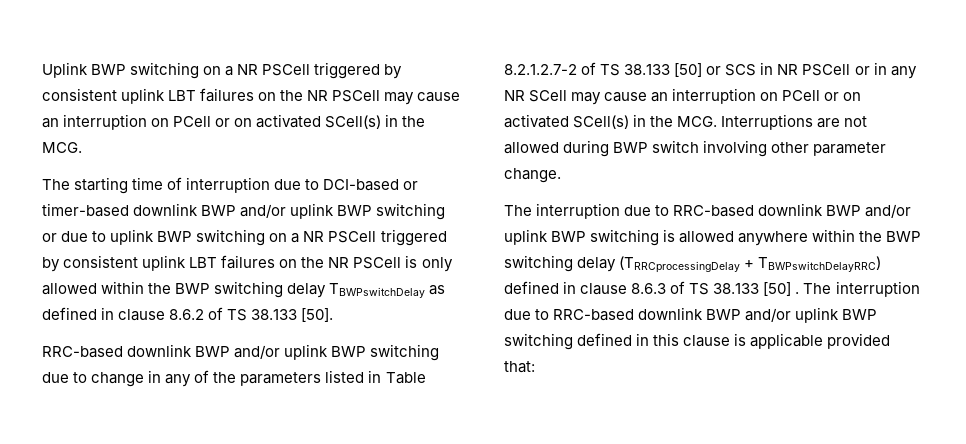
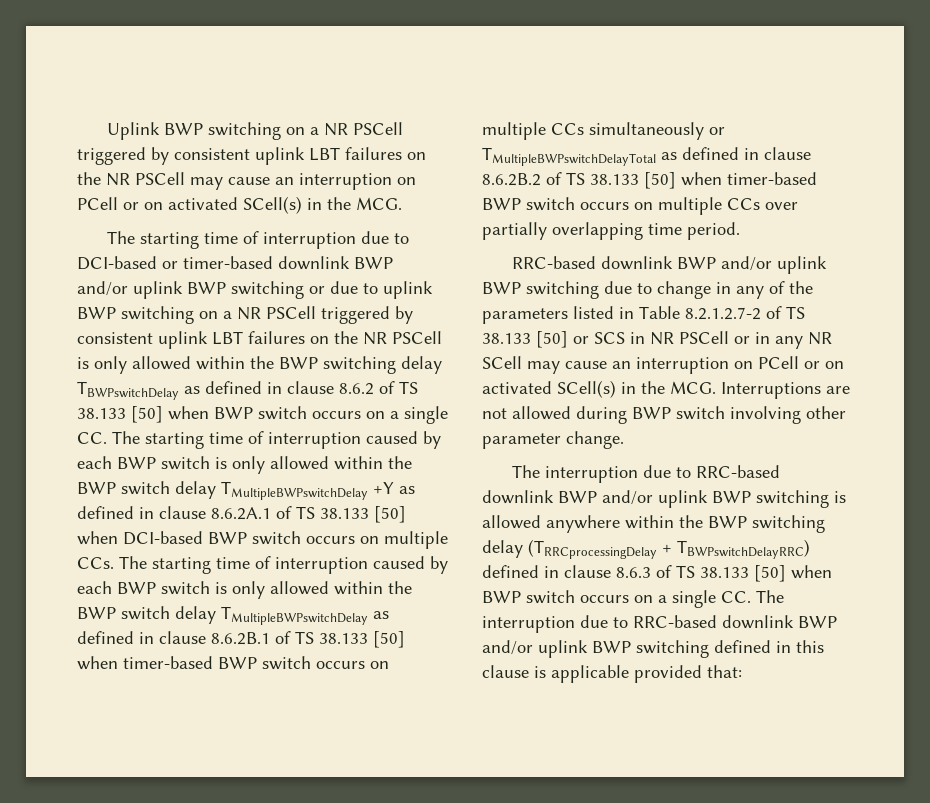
[301,308,334,322] [50]. -> [131,406,448,424] [77,431,441,449] [77,456,412,474] [77,481,415,500] [77,506,406,523] [77,531,448,549] [77,556,448,574] [77,581,412,599] [77,606,389,625] [77,631,405,648] [77,656,389,670] [482,122,725,140] [482,147,811,166] [482,172,817,189] [482,197,798,215] [482,222,740,240] [50] when BWP switch occurs on a single CC. The starting time of interruption caused by each BWP switch is only allowed within the BWP switch delay TMultipleBWPswitchDelay +Y as defined in clause 8.6.2A.1 of TS 38.133 [50] when DCI-based BWP switch occurs on multiple CCs. The starting time of interruption caused by each BWP switch is only allowed within the BWP switch delay TMultipleBWPswitchDelay as defined in clause 8.6.2B.1 of TS 38.133 [50] when timer-based BWP switch occurs on multiple CCs simultaneously or TMultipleBWPswitchDelayTotal as defined in clause 8.6.2B.2 of TS 38.133 [50] when timer-based BWP switch occurs on multiple CCs over partially overlapping time period.
[795,292,800,294] . -> [791,565,832,579] [482,590,751,608] when BWP switch occurs on a single CC.

